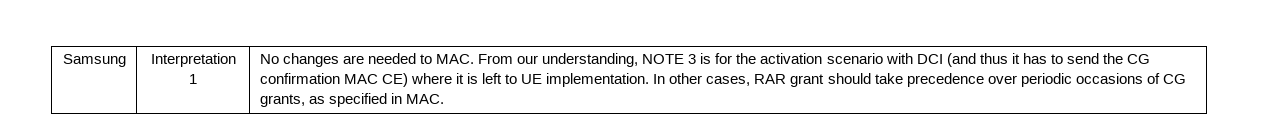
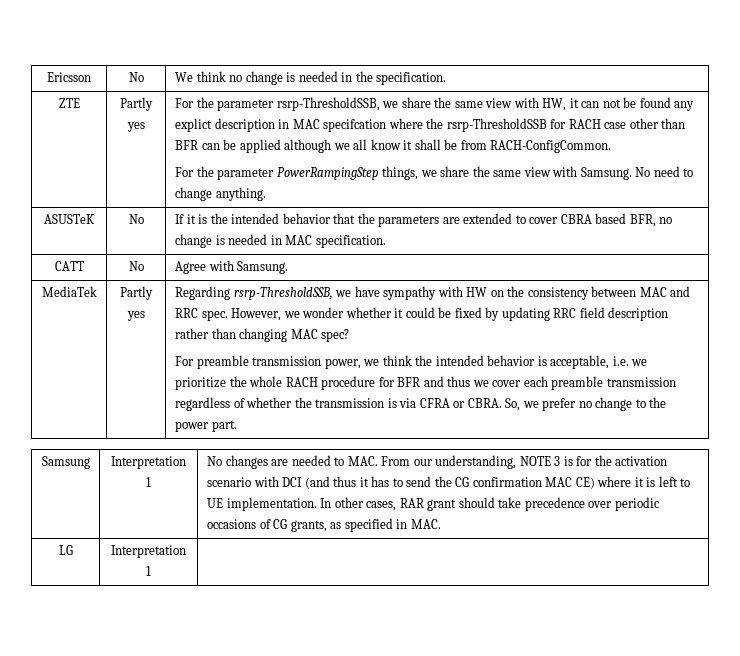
(62, 60) none -> [47,72,91,82] [128,72,144,82] [174,71,447,85] [58,98,80,108] [120,97,153,111] [126,122,145,132] [174,97,695,111] [174,118,686,132] [174,139,612,153] [174,166,694,180] [174,187,266,201] [44,214,95,224] [128,214,144,224] [174,213,673,227] [174,234,386,248] [54,261,84,271] [128,261,144,271] [174,260,289,274] [41,286,97,297] [120,286,153,300] [126,311,145,321] [174,286,691,300] [174,307,669,321] [174,328,350,342] [174,355,648,369] [174,376,676,390] [174,397,667,411] [174,420,237,432] Ericsson | No | We think no change is needed in the specification. // ZTE | Partly yes | For the parameter rsrp-ThresholdSSB, we share the same view with HW, it can not be found any explict description in MAC specifcation where the rsrp-ThresholdSSB for RACH case other than BFR can be applied although we all know it shall be from RACH-ConfigCommon. // For the parameter PowerRampingStep things, we share the same view with Samsung. No need to change anything. // ASUSTeK | No | If it is the intended behavior that the parameters are extended to cover CBRA based BFR, no change is needed in MAC specification. // CATT | No | Agree with Samsung. // MediaTek | Partly yes | Regarding rsrp-ThresholdSSB, we have sympathy with HW on the consistency between MAC and RRC spec. However, we wonder whether it could be fixed by updating RRC field description rather than changing MAC spec? // For preamble transmission power, we think the intended behavior is acceptable, i.e. we prioritize the whole RACH procedure for BFR and thus we cover each preamble transmission regardless of whether the transmission is via CFRA or CBRA. So, we prefer no change to the power part. //
(444, 99) none -> [58,545,73,555] [111,545,186,558] [146,566,151,576] // LG | Interpretation 1 |

